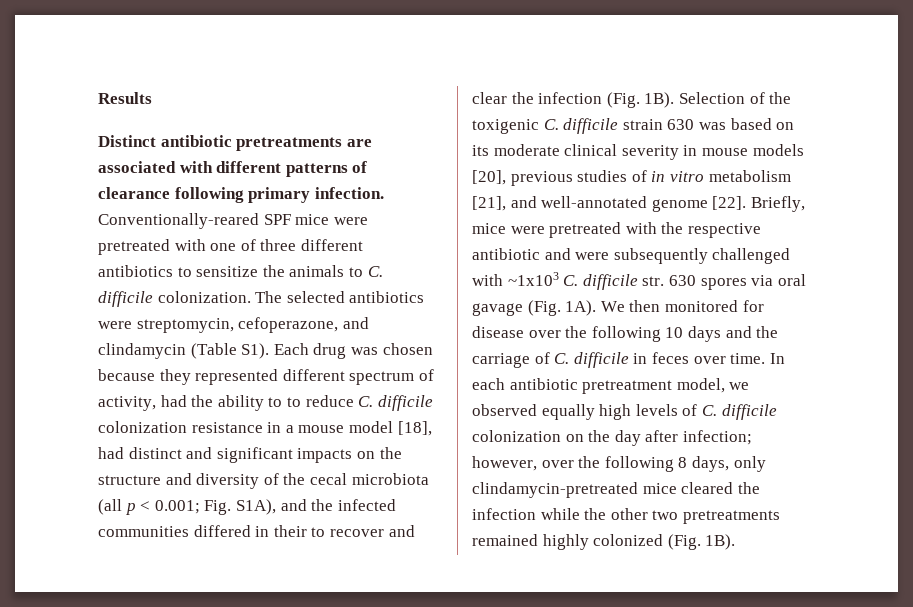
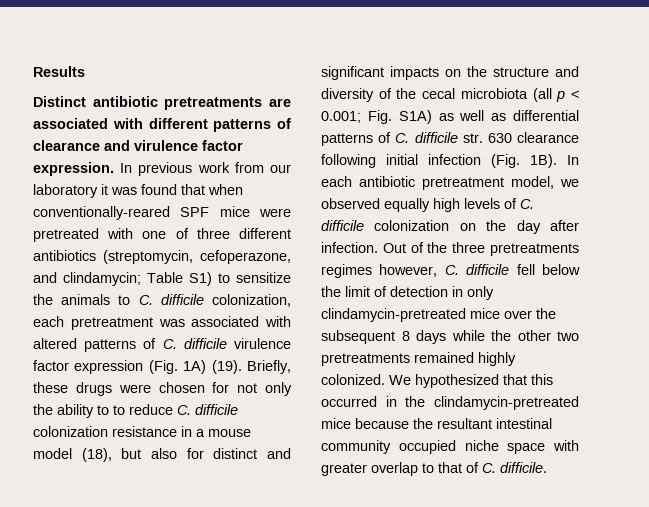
[174,187,384,203] [98,213,259,229] following primary infection. Conventionally-reared -> [104,140,243,151] [33,162,291,176] [33,184,243,198] [33,206,170,220] and virulence factor expression. In previous work from our laboratory it was found that when conventionally-reared
(173, 271) none -> [103,250,291,264] [33,272,212,286] (streptomycin, cefoperazone, and clindamycin; Table S1)
[157,291,425,303] [98,317,369,333] [98,343,433,359] [98,369,434,385] [98,395,187,411] colonization. The selected antibiotics were streptomycin, cefoperazone, and clindamycin (Table S1). Each drug was chosen because they represented different spectrum of activity, had -> [212,294,291,307] [33,316,291,330] [33,338,291,352] [33,360,291,374] [33,382,292,396] colonization, each pretreatment was associated with altered patterns of C. difficile virulence factor expression (Fig. 1A) (19). Briefly, these drugs were chosen for not only
[397,421,432,436] [98,447,124,459] [18], had -> [81,448,204,462] (18), but also for
[235,499,396,515] [98,525,415,537] [472,92,792,108] [472,118,795,134] [472,144,804,160] [472,170,791,186] [472,196,805,212] [472,222,761,238] [472,248,791,264] [472,272,806,290] [472,300,764,316] [472,326,779,342] [472,352,766,368] S1A), and the infected communities differed in their to recover and clear the infection (Fig. 1B). Selection of the toxigenic C. difficile strain 630 was based on its moderate clinical severity in mouse models [20], previous studies of in vitro metabolism [21], and well-annotated genome [22]. Briefly, mice were pretreated with the respective antibiotic and were subsequently challenged with ~1x103 C. difficile str. 630 spores via oral gavage (Fig. 1A). We then monitored for disease over the following 10 days and the carriage of C. difficile in feces over time. -> [398,110,579,124] [321,132,579,146] [321,154,557,168] S1A) as well as differential patterns of C. difficile str. 630 clearance following initial infection (Fig. 1B).
[682,430,752,445] [472,456,766,472] [472,482,760,498] [472,508,536,520] infection; however, over the following 8 days, only clindamycin-pretreated mice cleared the infection -> [321,242,579,256] [321,264,580,278] [321,286,494,300] [321,308,556,322] [321,330,446,344] infection. Out of the three pretreatments regimes however, C. difficile fell below the limit of detection in only clindamycin-pretreated mice over the subsequent 8 days
[593,534,736,550] colonized (Fig. 1B). -> [321,374,553,388] [321,396,579,410] [321,418,552,429] [321,440,579,454] [321,462,547,476] colonized. We hypothesized that this occurred in the clindamycin-pretreated mice because the resultant intestinal community occupied niche space with greater overlap to that of C. difficile.

